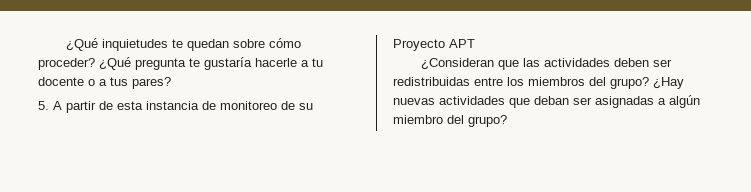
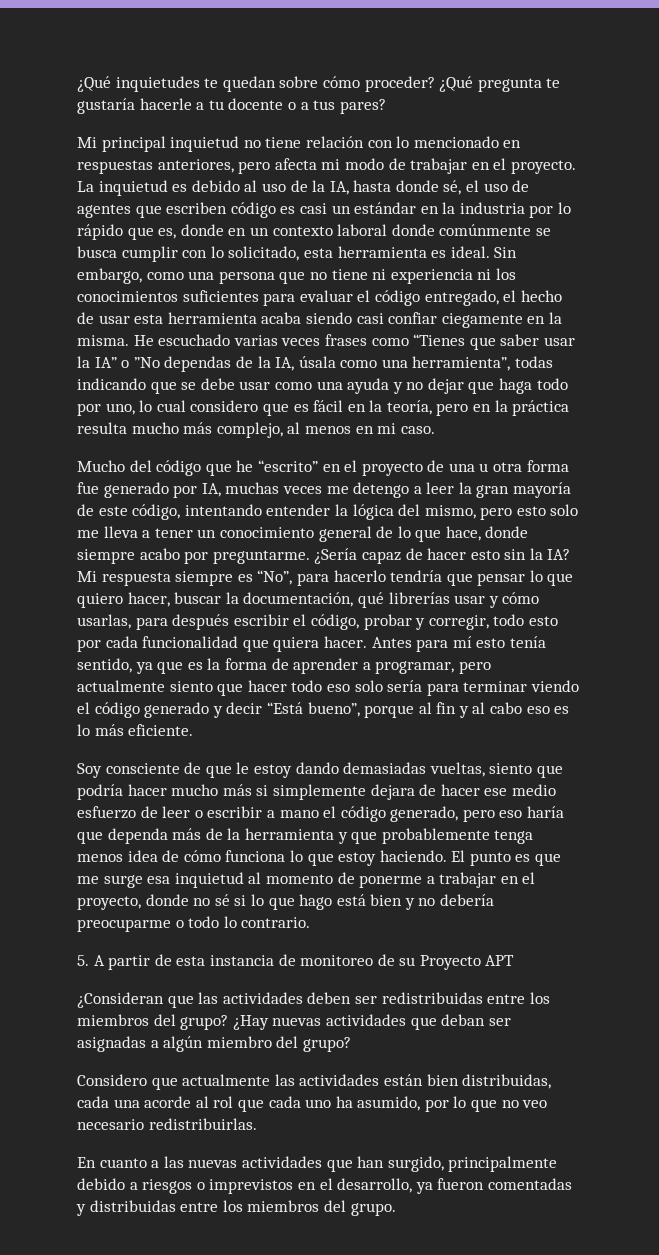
(171, 83) none -> [77,136,522,152] [77,158,576,174] [77,180,530,196] [77,202,572,218] [77,224,551,240] [77,246,518,262] [77,268,516,284] [77,290,562,306] [77,312,562,328] [77,334,575,350] [77,356,554,372] [77,378,568,394] [77,400,570,416] [77,422,435,438] [77,460,569,476] [77,482,572,498] [77,504,579,520] [77,526,529,542] [77,548,571,564] [77,570,574,586] [77,592,540,608] [77,614,558,630] [77,636,546,652] [77,658,491,674] [77,680,579,696] [77,702,570,718] [77,724,194,736] [77,762,563,778] [77,784,556,800] [77,806,565,822] [77,828,534,844] [77,850,562,866] [77,872,536,888] [77,894,495,910] [77,916,311,932] // Mi principal inquietud no tiene relación con lo mencionado en respuestas anteriores, pero afecta mi modo de trabajar en el proyecto. La inquietud es debido al uso de la IA, hasta donde sé, el uso de agentes que escriben código es casi un estándar en la industria por lo rápido que es, donde en un contexto laboral donde comúnmente se busca cumplir con lo solicitado, esta herramienta es ideal. Sin embargo, como una persona que no tiene ni experiencia ni los conocimientos suficientes para evaluar el código entregado, el hecho de usar esta herramienta acaba siendo casi confiar ciegamente en la misma. He escuchado varias veces frases como “Tienes que saber usar la IA” o ”No dependas de la IA, úsala como una herramienta”, todas indicando que se debe usar como una ayuda y no dejar que haga todo por uno, lo cual considero que es fácil en la teoría, pero en la práctica resulta mucho más complejo, al menos en mi caso. // Mucho del código que he “escrito” en el proyecto de una u otra forma fue generado por IA, muchas veces me detengo a leer la gran mayoría de este código, intentando entender la lógica del mismo, pero esto solo me lleva a tener un conocimiento general de lo que hace, donde siempre acabo por preguntarme. ¿Sería capaz de hacer esto sin la IA? Mi respuesta siempre es “No”, para hacerlo tendría que pensar lo que quiero hacer, buscar la documentación, qué librerías usar y cómo usarlas, para después escribir el código, probar y corregir, todo esto por cada funcionalidad que quiera hacer. Antes para mí esto tenía sentido, ya que es la forma de aprender a programar, pero actualmente siento que hacer todo eso solo sería para terminar viendo el código generado y decir “Está bueno”, porque al fin y al cabo eso es lo más eficiente. // Soy consciente de que le estoy dando demasiadas vueltas, siento que podría hacer mucho más si simplemente dejara de hacer ese medio esfuerzo de leer o escribir a mano el código generado, pero eso haría que dependa más de la herramienta y que probablemente tenga menos idea de cómo funciona lo que estoy haciendo. El punto es que me surge esa inquietud al momento de ponerme a trabajar en el proyecto, donde no sé si lo que hago está bien y no debería preocuparme o todo lo contrario.
(507, 121) none -> [77,1074,552,1090] [77,1096,548,1112] [77,1118,257,1130] [77,1156,558,1172] [77,1178,572,1194] [76,1200,396,1216] // Considero que actualmente las actividades están bien distribuidas, cada una acorde al rol que cada uno ha asumido, por lo que no veo necesario redistribuirlas. // En cuanto a las nuevas actividades que han surgido, principalmente debido a riesgos o imprevistos en el desarrollo, ya fueron comentadas y distribuidas entre los miembros del grupo.

